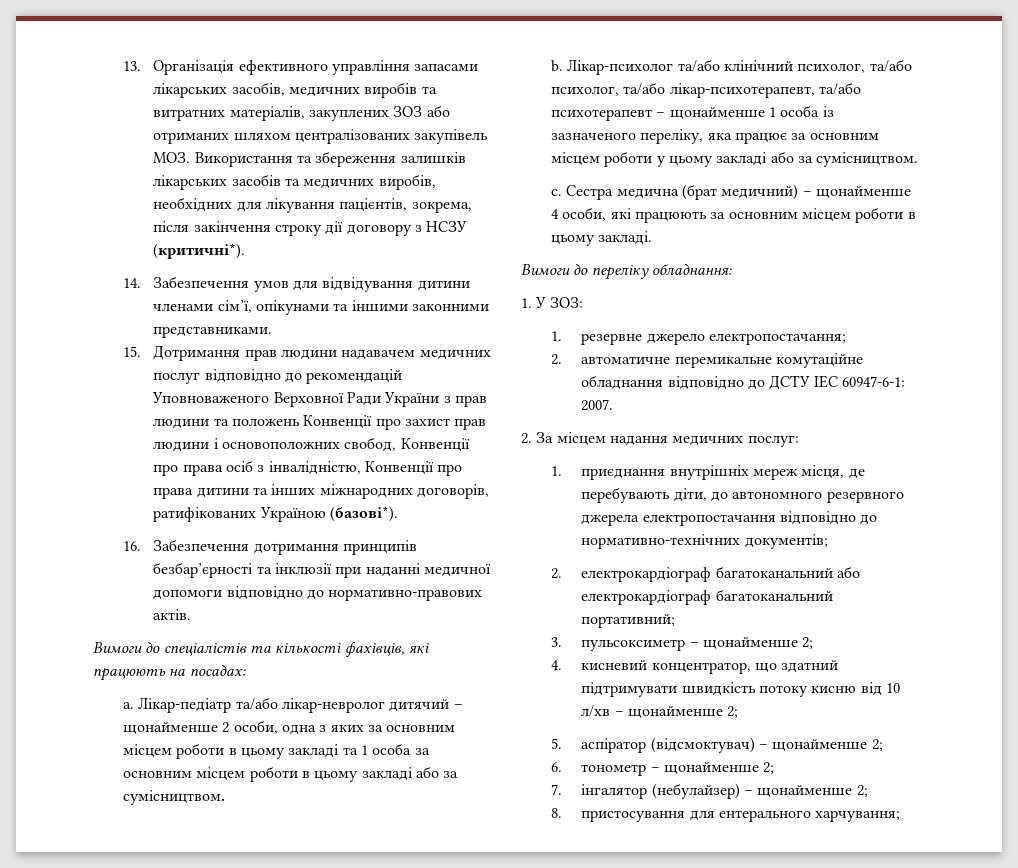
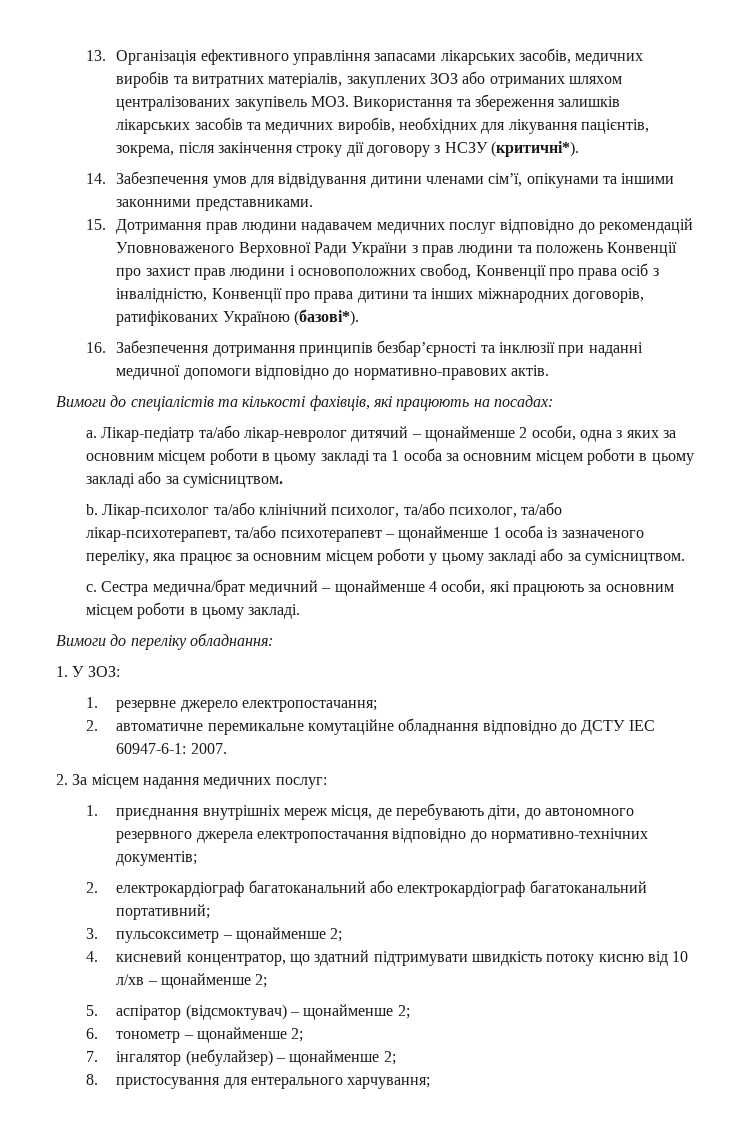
[616,184,799,200] медична (брат медичний) -> [152,579,319,596] медична/брат медичний

